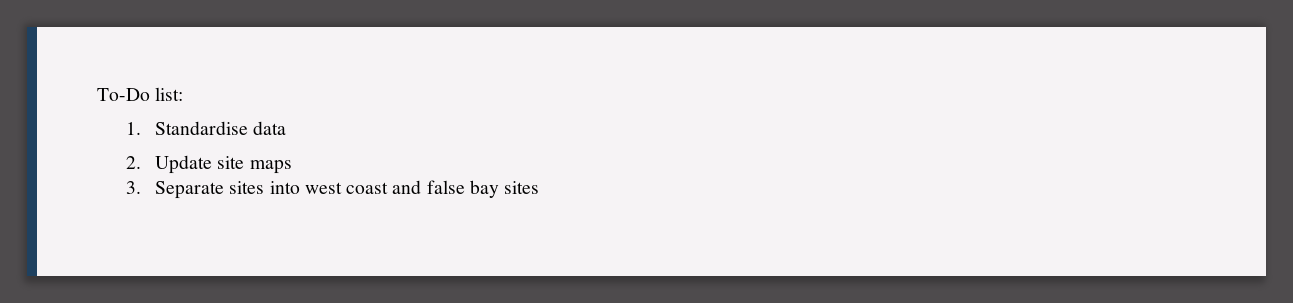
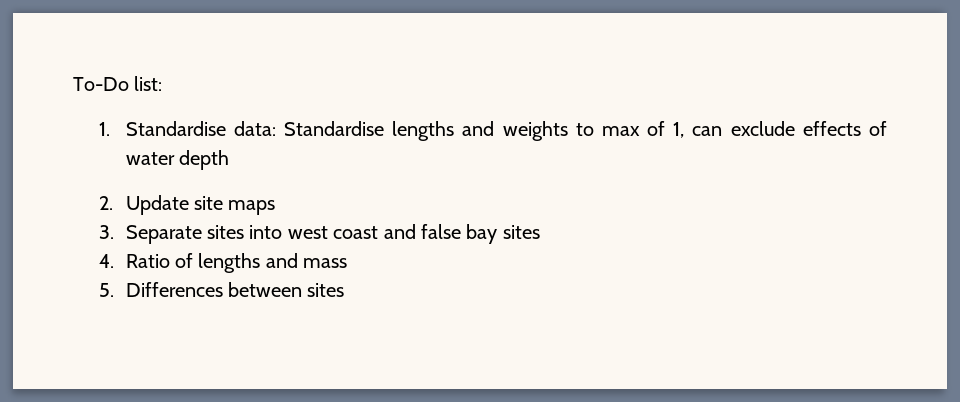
[253,121,287,135] data -> [233,121,887,141] [125,150,230,170] data: Standardise lengths and weights to max of 1, can exclude effects of water depth
(540, 187) none -> [99,253,348,273] [99,282,345,297] // 4. Ratio of lengths and mass // 5. Differences between sites

